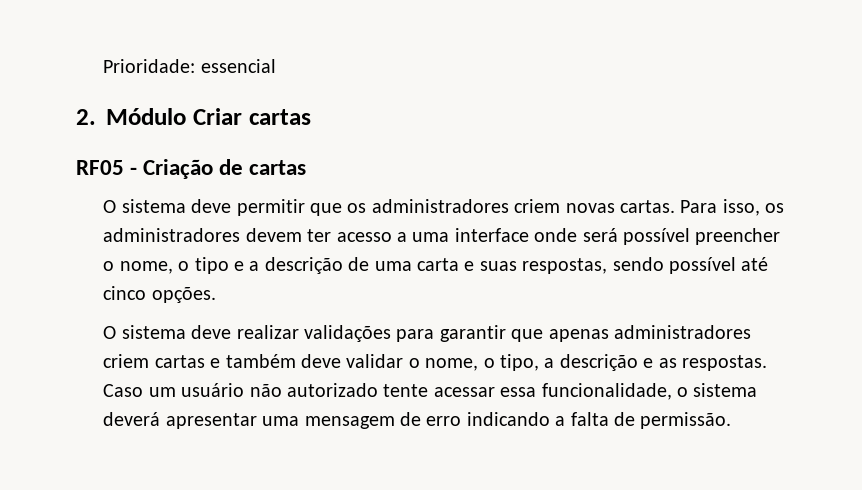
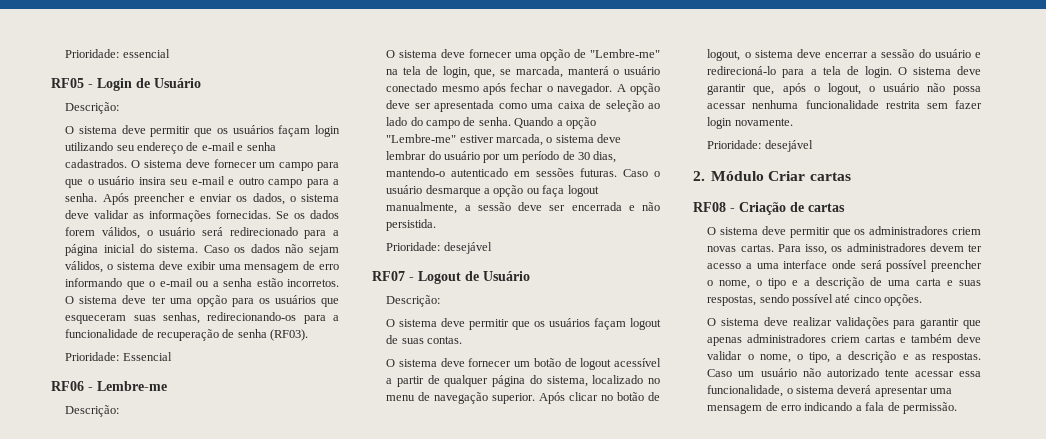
(276, 66) none -> [51,78,201,91] [65,102,120,114] [65,125,340,137] [65,142,276,154] [65,159,339,171] [65,176,339,188] [65,193,339,205] [65,210,339,222] [65,227,339,239] [65,244,339,256] [65,261,339,273] [65,278,339,290] [65,295,339,307] [65,312,339,324] [65,329,309,341] [65,352,172,361] [51,381,167,391] [65,405,120,417] [386,49,660,61] [386,66,660,78] [386,83,660,95] [386,100,660,112] [386,117,596,129] [386,134,622,146] [386,151,617,163] [386,168,660,177] [386,185,599,197] [386,202,660,214] [386,219,437,231] [386,242,492,254] [372,271,530,284] [386,295,441,307] [386,318,661,330] [386,335,463,344] [386,358,661,370] [386,375,660,387] [386,392,660,404] [707,49,981,61] [707,66,981,78] [707,83,981,95] [707,100,982,109] [707,117,793,129] [707,140,813,152] // RF05 - Login de Usuário // Descrição: // O sistema deve permitir que os usuários façam login utilizando seu endereço de e-mail e senha cadastrados. O sistema deve fornecer um campo para que o usuário insira seu e-mail e outro campo para a senha. Após preencher e enviar os dados, o sistema deve validar as informações fornecidas. Se os dados forem válidos, o usuário será redirecionado para a página inicial do sistema. Caso os dados não sejam válidos, o sistema deve exibir uma mensagem de erro informando que o e-mail ou a senha estão incorretos. O sistema deve ter uma opção para os usuários que esqueceram suas senhas, redirecionando-os para a funcionalidade de recuperação de senha (RF03). // Prioridade: Essencial // RF06 - Lembre-me // Descrição: // O sistema deve fornecer uma opção de "Lembre-me" na tela de login, que, se marcada, manterá o usuário conectado mesmo após fechar o navegador. A opção deve ser apresentada como uma caixa de seleção ao lado do campo de senha. Quando a opção "Lembre-me" estiver marcada, o sistema deve lembrar do usuário por um período de 30 dias, mantendo-o autenticado em sessões futuras. Caso o usuário desmarque a opção ou faça logout manualmente, a sessão deve ser encerrada e não persistida. // Prioridade: desejável // RF07 - Logout de Usuário // Descrição: // O sistema deve permitir que os usuários façam logout de suas contas. // O sistema deve fornecer um botão de logout acessível a partir de qualquer página do sistema, localizado no menu de navegação superior. Após clicar no botão de logout, o sistema deve encerrar a sessão do usuário e redirecioná-lo para a tela de login. O sistema deve garantir que, após o logout, o usuário não possa acessar nenhuma funcionalidade restrita sem fazer login novamente. // Prioridade: desejável
[76,160,124,175] RF05 -> [693,202,726,212] RF08
[570,412,609,426] falta -> [865,402,885,411] fala

